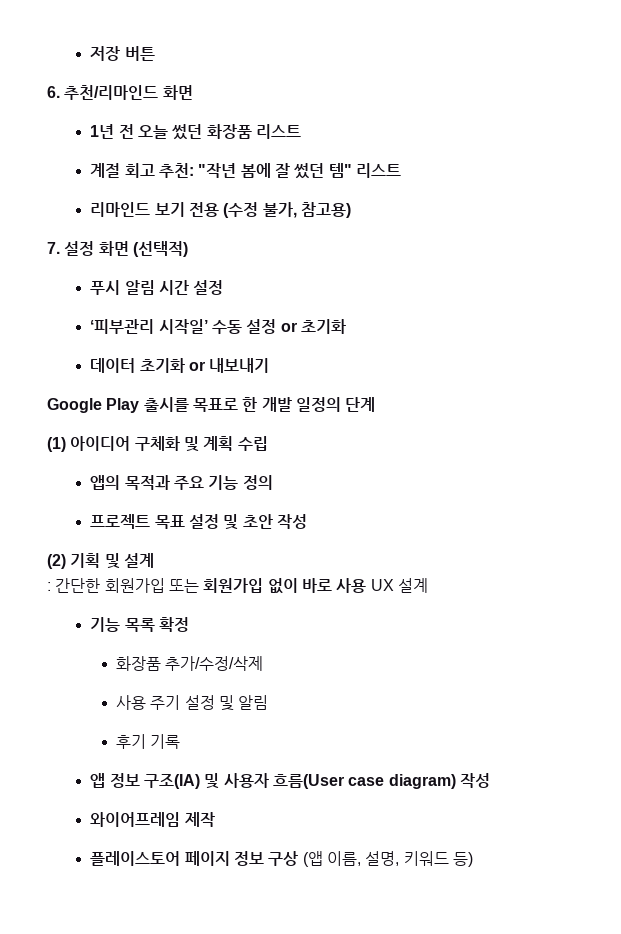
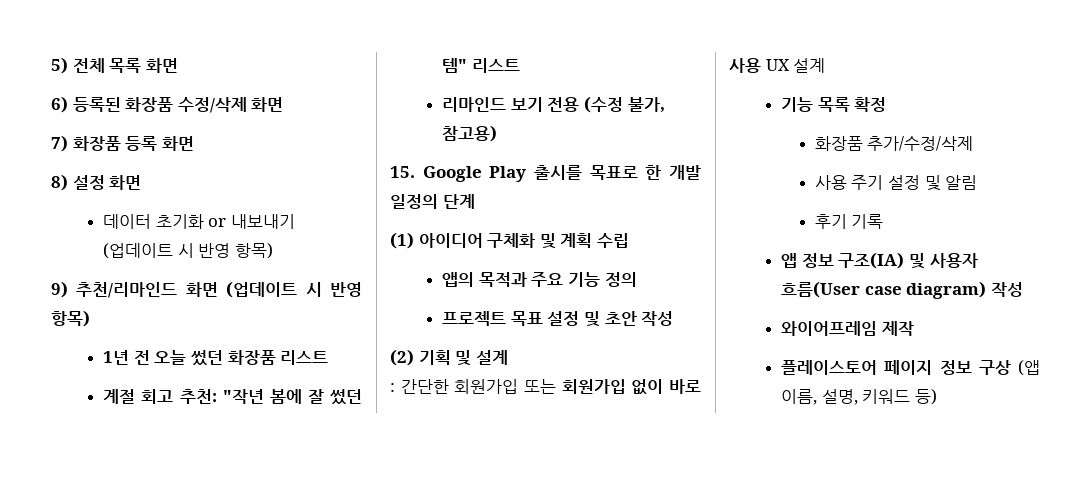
[90,46,155,61] [47,85,193,100] 저장 버튼 // 6. 추천/리마인드 화면 -> [51,57,178,74] [51,96,284,113] [51,135,194,152] [51,174,142,191] [103,214,296,229] [103,243,274,259] [51,281,362,298] [51,310,90,327] 5) 전체 목록 화면 // 6) 등록된 화장품 수정/삭제 화면 // 7) 화장품 등록 화면 // 8) 설정 화면 // 데이터 초기화 or 내보내기 (업데이트 시 반영 항목) // 9) 추천/리마인드 화면 (업데이트 시 반영 항목)
[47,241,188,257] [90,280,224,295] [90,319,346,334] [90,358,270,373] 7. 설정 화면 (선택적) // 푸시 알림 시간 설정 // ‘피부관리 시작일’ 수동 설정 or 초기화 // 데이터 초기화 or 내보내기 // -> [390,166,415,178] 15.

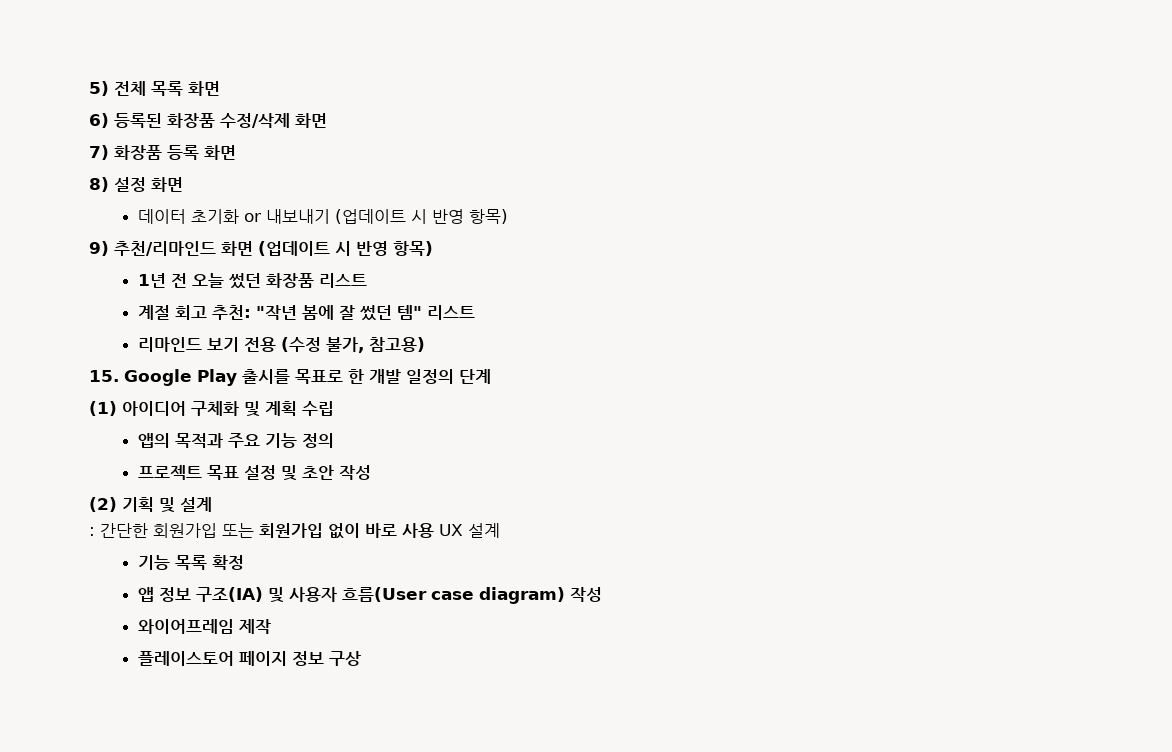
[814,136,974,151] [814,175,978,191] [814,214,884,229] // 화장품 추가/수정/삭제 // 사용 주기 설정 및 알림 // 후기 기록 -> (245, 562) none
[1018,360,1040,376] [781,389,938,405] (앱 이름, 설명, 키워드 등) -> (362, 658) none

